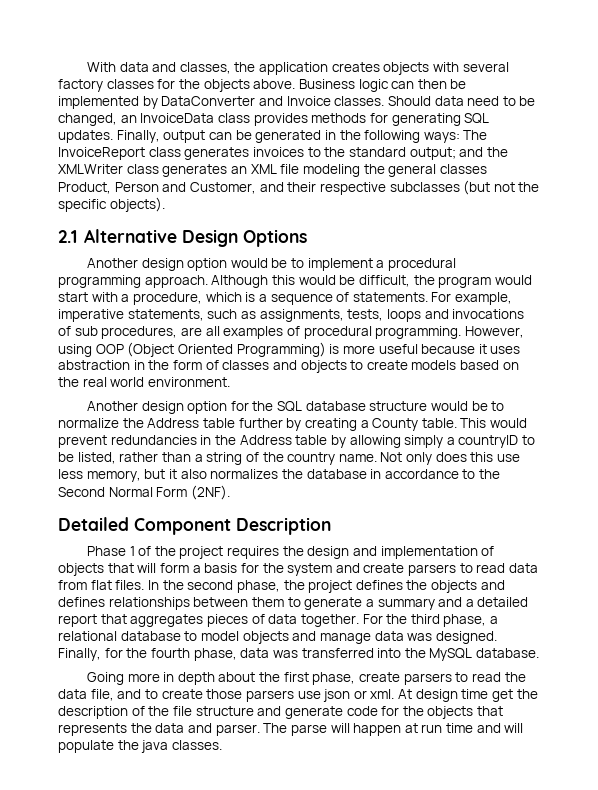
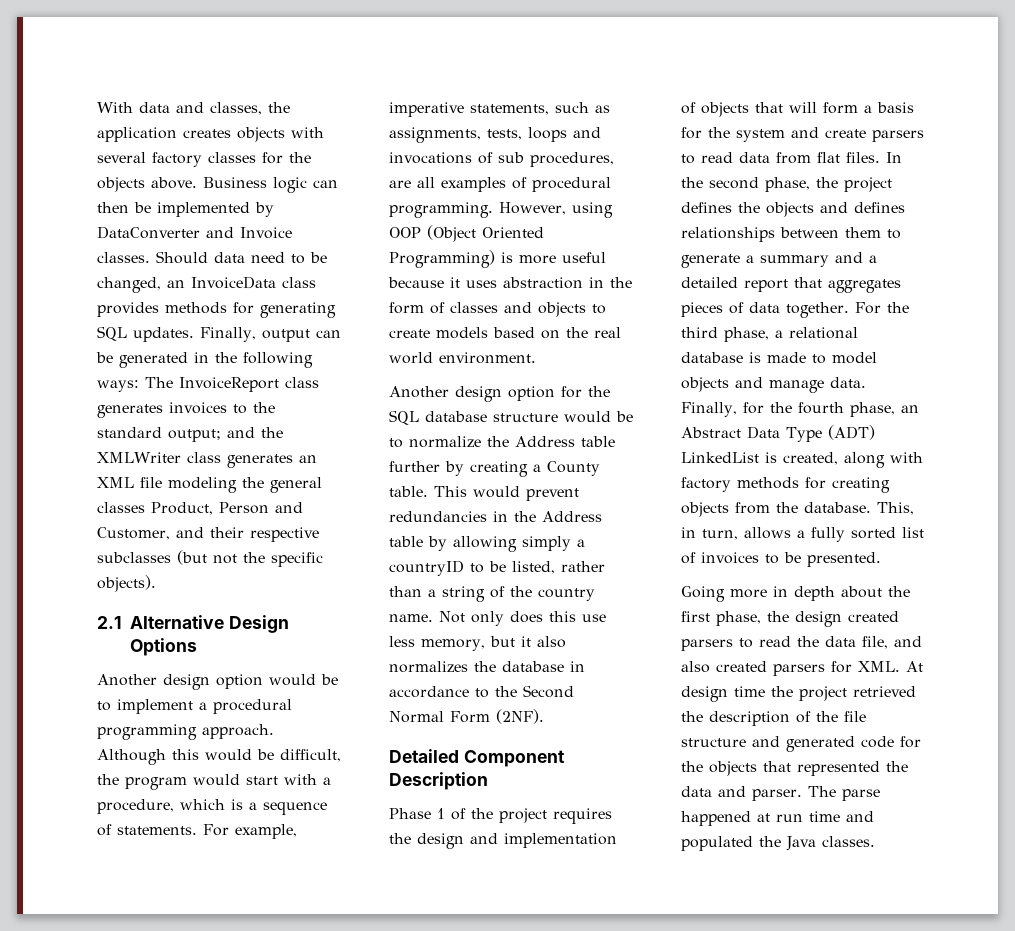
(181, 636) none -> [749,352,806,363] is made
[374,631,497,644] data was designed. -> [830,377,866,388] data.
[240,648,540,661] data was transferred into the MySQL database. -> [900,405,919,413] [681,425,875,442] [681,452,923,468] [681,477,890,493] [681,502,914,517] [681,527,924,542] [681,552,881,567] an Abstract Data Type (ADT) LinkedList is created, along with factory methods for creating objects from the database. This, in turn, allows a fully sorted list of invoices to be presented.
[359,672,401,682] create -> [767,611,899,627] the design created
[144,689,514,702] to create those parsers use json or xml. At design time get -> [681,661,923,676] [681,686,916,702] also created parsers for XML. At design time the project retrieved
[284,706,343,719] generate -> [786,736,855,752] generated
[58,723,127,736] represents -> [797,761,880,776] represented
[330,723,402,736] will happen -> [681,811,751,826] happened
[504,723,524,733] [58,740,169,753] will populate the java -> [681,836,816,851] populated the Java

